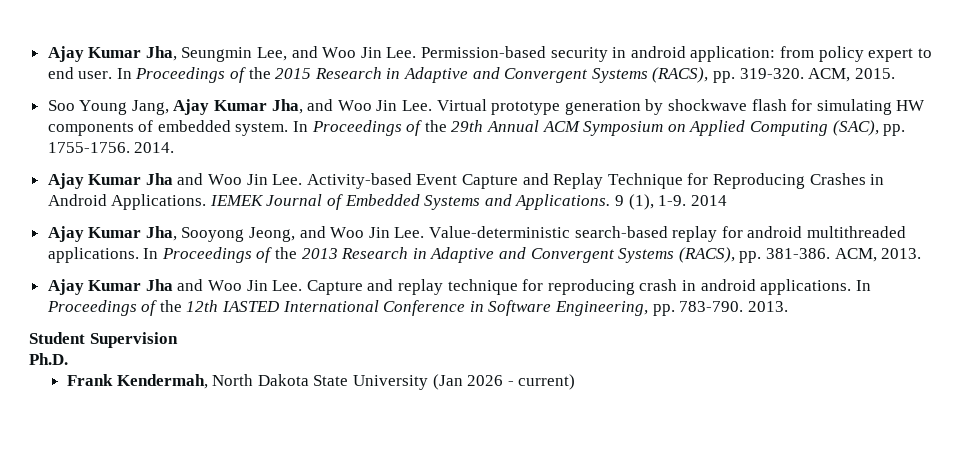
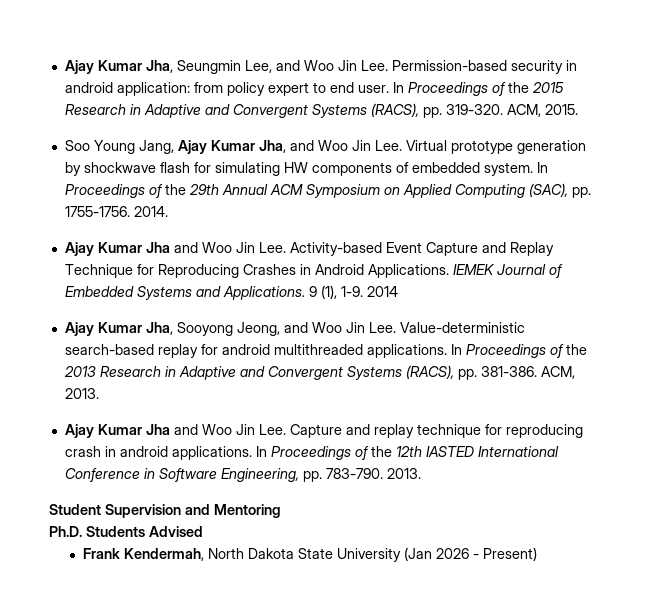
(178, 340) none -> [185,504,281,518] and Mentoring
(68, 359) none -> [86,526,203,537] Students Advised
[518,374,576,390] current) -> [482,547,537,561] Present)

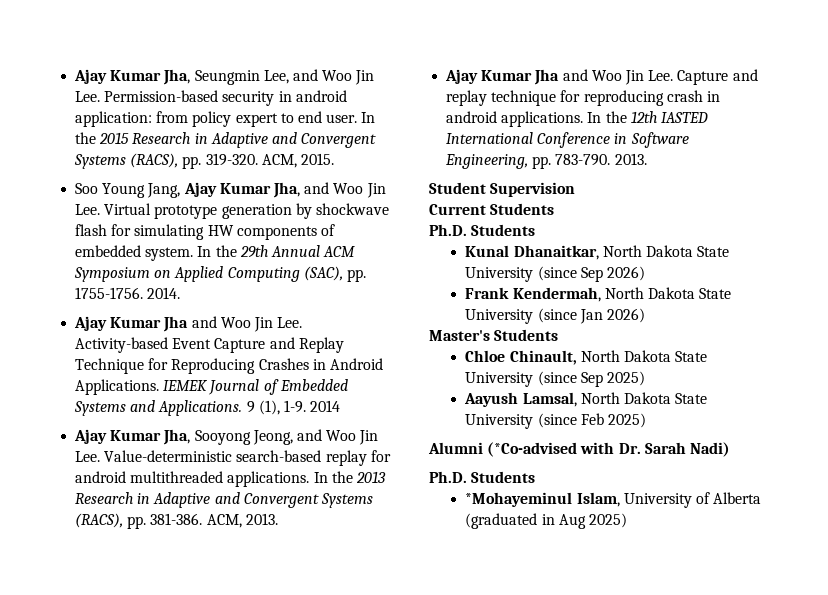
[407,82,506,96] Proceedings of -> (376, 117) none
[64,184,163,198] Proceedings of -> (212, 251) none
[465,344,564,358] Proceedings of -> (328, 477) none
[270,446,369,460] Proceedings of -> (602, 117) none
[185,504,281,518] [49,526,203,537] and Mentoring // Ph.D. Students Advised -> [429,203,555,215] [429,224,536,236] [465,245,730,260] [465,266,645,282] // Current Students // Ph.D. Students // Kunal Dhanaitkar, North Dakota State University (since Sep 2026)
[403,547,537,561] (Jan 2026 - Present) -> [537,308,645,324] [429,329,559,341] [465,350,708,365] [465,371,645,387] [464,392,708,407] [465,413,646,429] [428,442,730,457] [429,471,536,483] [465,492,762,508] [465,513,627,529] (since Jan 2026) // Master's Students // Chloe Chinault, North Dakota State University (since Sep 2025) // Aayush Lamsal, North Dakota State University (since Feb 2025) // Alumni (*Co-advised with Dr. Sarah Nadi) // Ph.D. Students // *Mohayeminul Islam, University of Alberta (graduated in Aug 2025)

